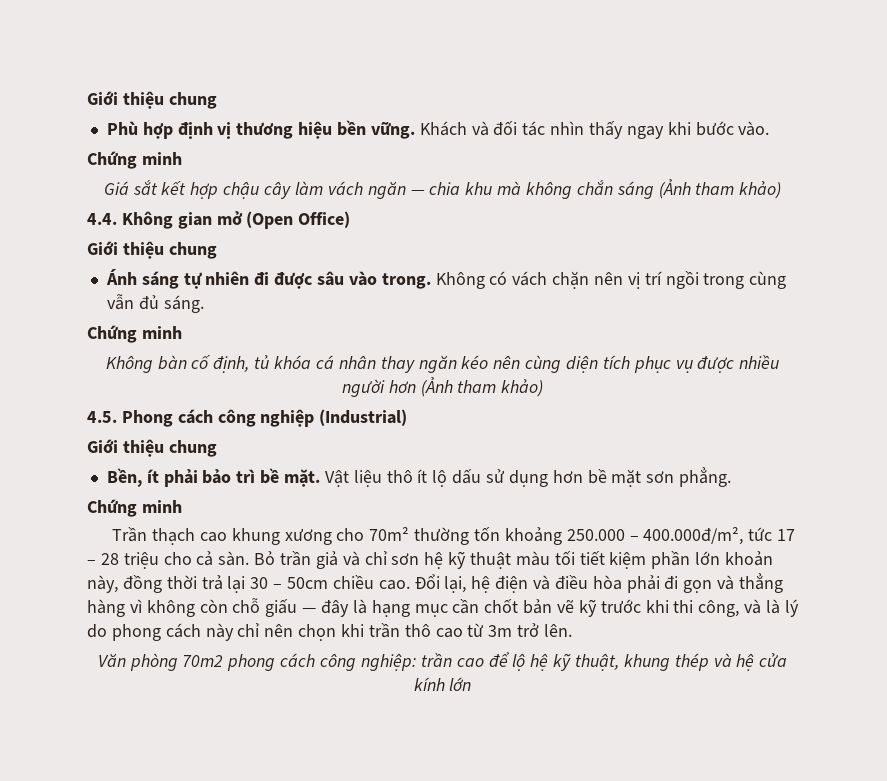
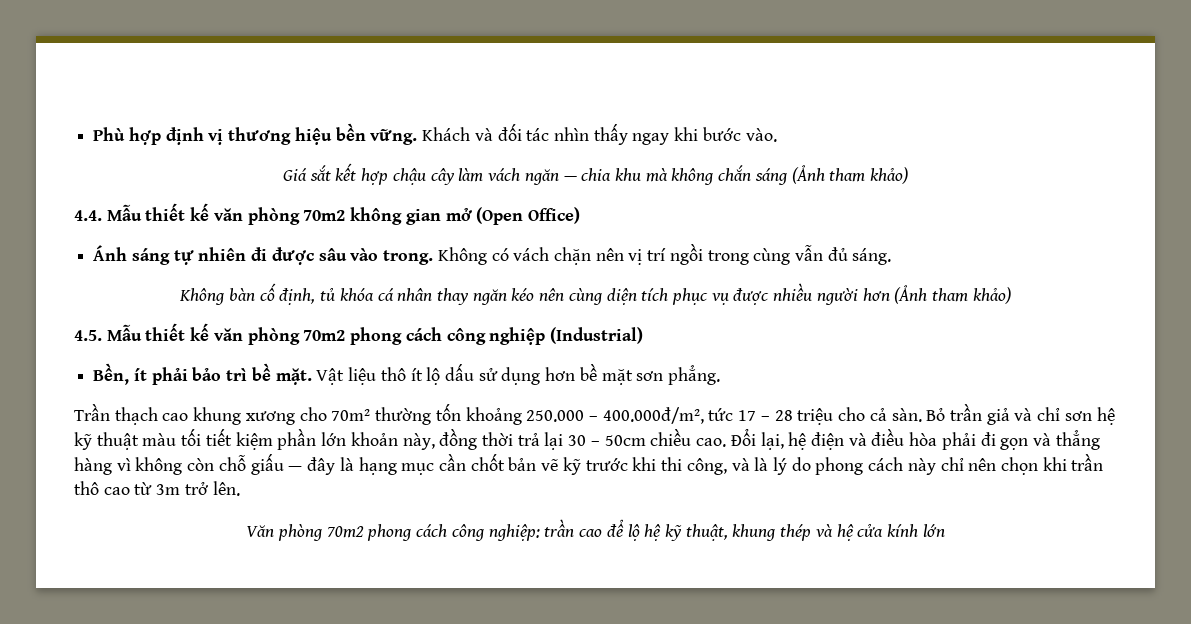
[87,91,217,109] Giới thiệu chung // -> (93, 134) none
[87,151,182,169] // Chứng minh -> (777, 135) none
[121,211,173,229] Không -> [106,203,403,225] Mẫu thiết kế văn phòng 70m2 không
[87,241,217,259] // Giới thiệu chung -> (580, 215) none
[87,325,182,343] // Chứng minh -> (892, 256) none
[121,410,173,427] Phong -> [106,323,403,345] Mẫu thiết kế văn phòng 70m2 phong
[87,439,217,457] // Giới thiệu chung -> (643, 335) none
[87,499,182,517] // Chứng minh -> (721, 375) none

